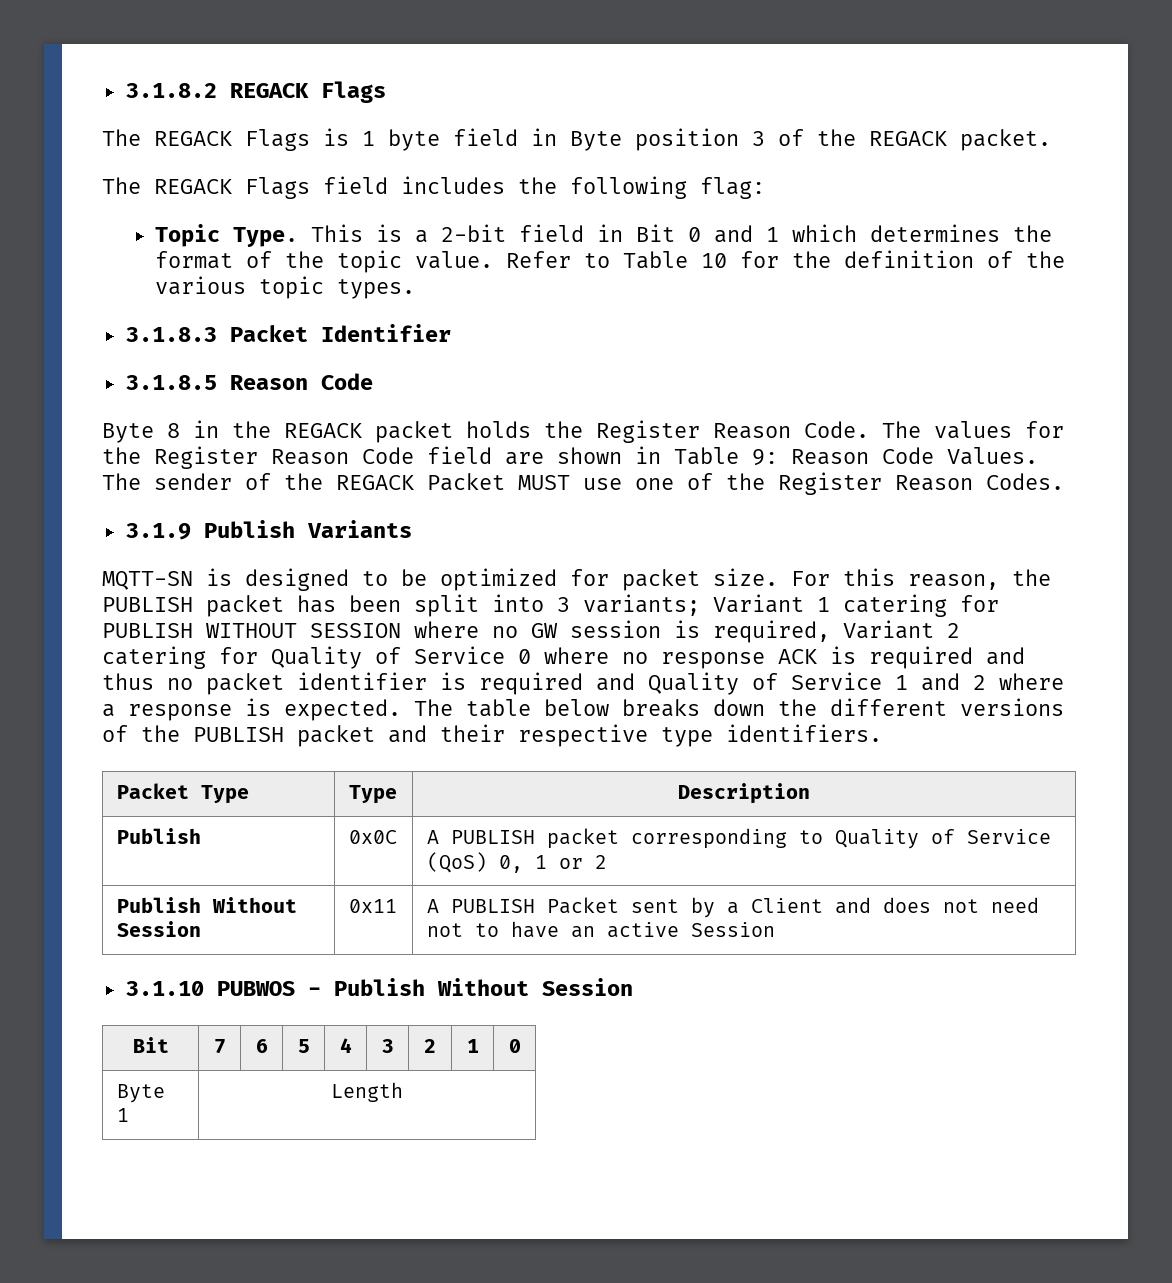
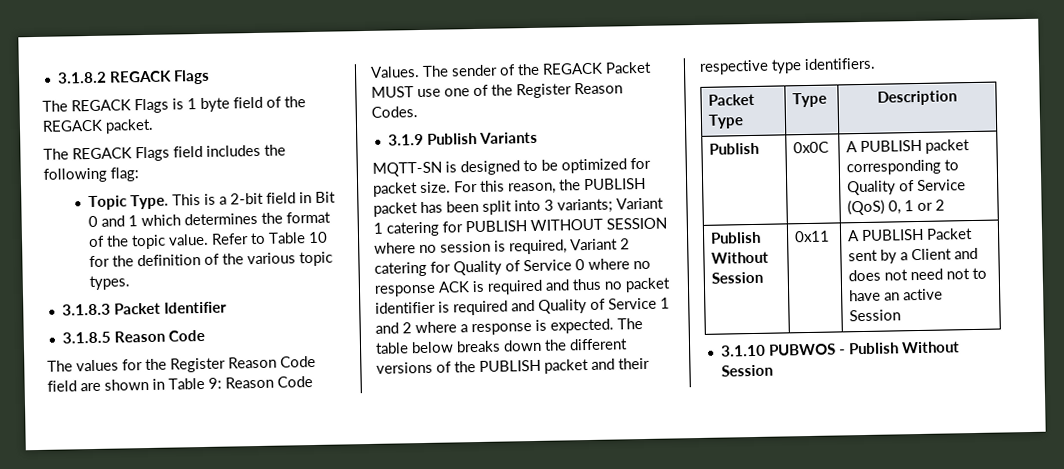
[531,128,765,151] in Byte position 3 -> (263, 102) none
[102,420,869,443] Byte 8 in the REGACK packet holds the Register Reason Code. -> (205, 335) none
[531,623,558,638] GW -> (437, 249) none
[132,1037,169,1053] [213,1039,226,1054] [255,1039,268,1053] [297,1039,310,1053] [339,1038,352,1053] [381,1039,394,1053] [424,1039,436,1053] [466,1039,479,1053] [508,1039,521,1053] [116,1084,165,1103] [116,1108,129,1122] [331,1082,403,1102] // Bit | 7 | 6 | 5 | 4 | 3 | 2 | 1 | 0 // Byte 1 | Length -> (773, 370) none

